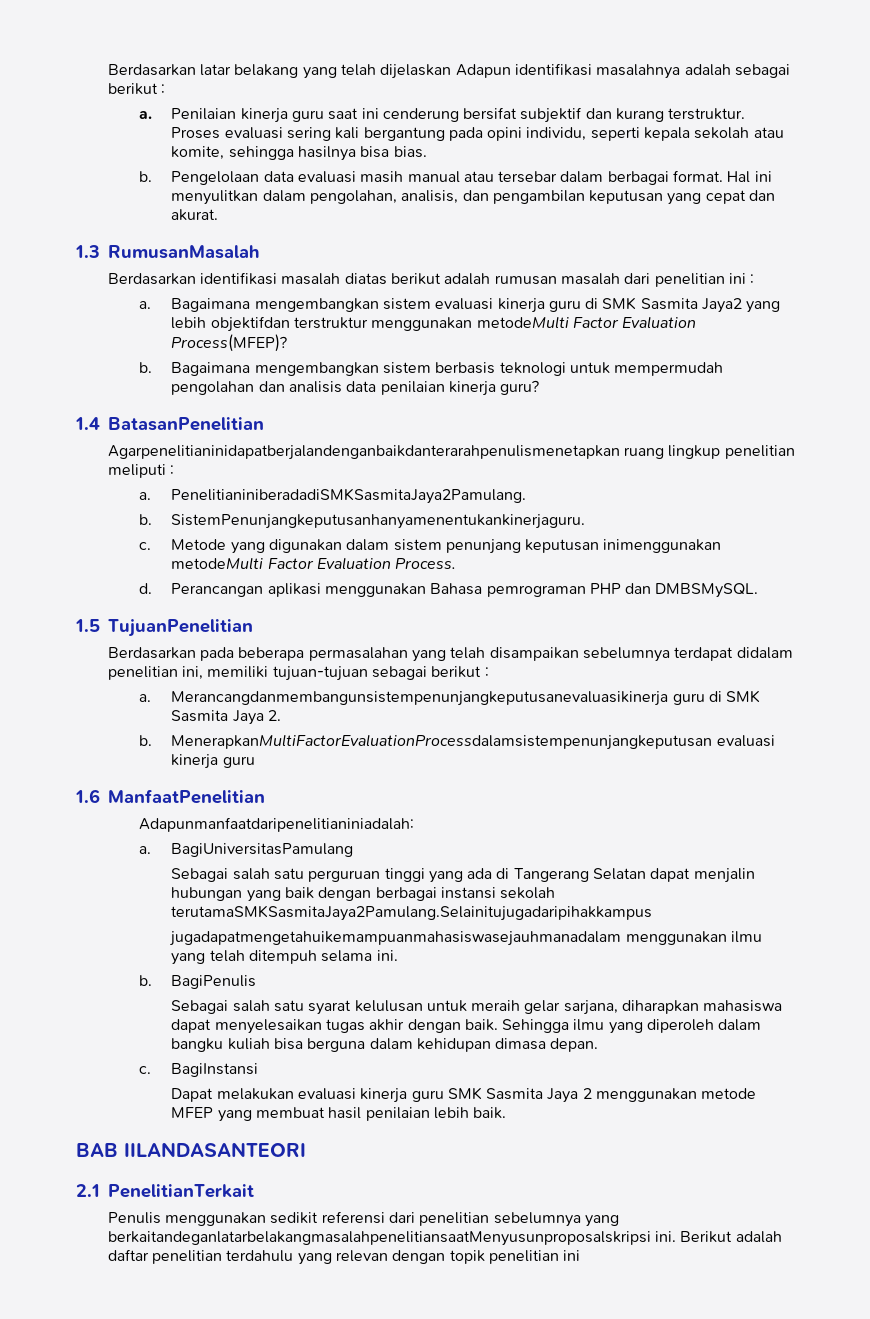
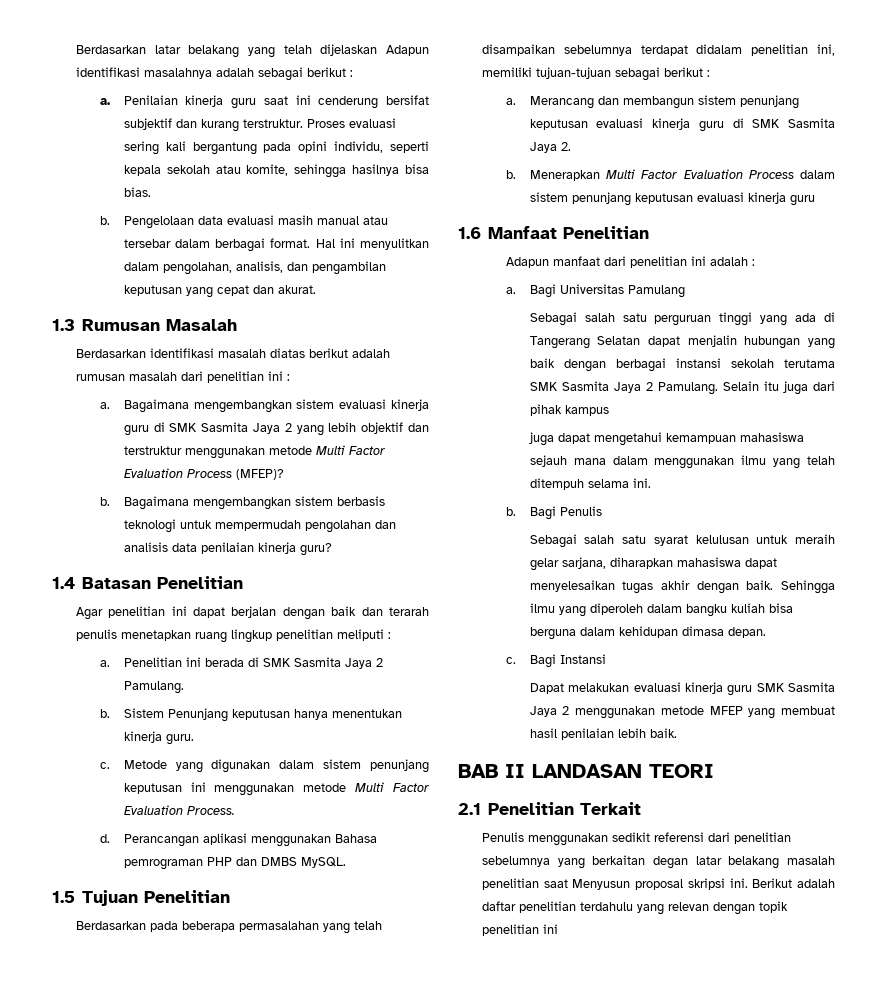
[108,245,259,259] RumusanMasalah -> [81,319,237,331] Rumusan Masalah
[702,298,781,313] [171,316,697,332] [171,334,288,352] Jaya2 yang lebih objektifdan terstruktur menggunakan metodeMulti Factor Evaluation Process(MFEP)? -> [252,422,429,436] [123,445,385,459] [123,468,284,480] Jaya 2 yang lebih objektif dan terstruktur menggunakan metode Multi Factor Evaluation Process (MFEP)?
[108,417,264,431] [107,445,620,460] BatasanPenelitian // Agarpenelitianinidapatberjalandenganbaikdanterarahpenulismenetapkan -> [81,576,243,589] [75,606,429,620] [75,629,191,641] Batasan Penelitian // Agar penelitian ini dapat berjalan dengan baik dan terarah penulis menetapkan
[171,488,527,504] [139,514,586,529] PenelitianiniberadadiSMKSasmitaJaya2Pamulang. // b. SistemPenunjangkeputusanhanyamenentukankinerjaguru. -> [123,657,383,669] [123,681,184,694] [99,708,402,722] [123,731,194,745] Penelitian ini berada di SMK Sasmita Jaya 2 Pamulang. // b. Sistem Penunjang keputusan hanya menentukan kinerja guru.
[603,539,722,553] [171,557,264,570] inimenggunakan metodeMulti -> [190,782,385,796] ini menggunakan metode Multi
[655,583,759,598] DMBSMySQL. -> [260,857,346,868] DMBS MySQL.
[108,619,253,637] TujuanPenelitian -> [81,890,230,906] Tujuan Penelitian
[171,691,669,706] Merancangdanmembangunsistempenunjangkeputusanevaluasikinerja -> [529,95,799,109] [529,118,691,130] Merancang dan membangun sistem penunjang keputusan evaluasi kinerja
[171,734,775,750] [171,754,255,769] [75,789,265,804] [139,817,415,832] [139,843,354,857] MenerapkanMultiFactorEvaluationProcessdalamsistempenunjangkeputusan evaluasi kinerja guru // 1.6 ManfaatPenelitian // Adapunmanfaatdaripenelitianiniadalah: // a. BagiUniversitasPamulang -> [529,169,835,181] [529,192,815,206] [458,226,649,239] [505,256,755,268] [505,284,685,298] Menerapkan Multi Factor Evaluation Process dalam sistem penunjang keputusan evaluasi kinerja guru // 1.6 Manfaat Penelitian // Adapun manfaat dari penelitian ini adalah : // a. Bagi Universitas Pamulang
[171,905,653,921] [169,931,622,946] terutamaSMKSasmitaJaya2Pamulang.Selainitujugadaripihakkampus // jugadapatmengetahuikemampuanmahasiswasejauhmanadalam -> [784,359,835,368] [529,381,836,395] [529,404,609,416] [528,432,804,446] [529,455,648,467] terutama SMK Sasmita Jaya 2 Pamulang. Selain itu juga dari pihak kampus // juga dapat mengetahui kemampuan mahasiswa sejauh mana dalam
[171,975,257,989] BagiPenulis -> [529,506,602,520] Bagi Penulis
[171,1063,259,1077] BagiInstansi -> [529,654,606,668] Bagi Instansi
[124,1142,306,1157] IILANDASANTEORI -> [505,764,714,778] II LANDASAN TEORI
[108,1184,254,1198] PenelitianTerkait -> [487,802,641,815] Penelitian Terkait
[107,1231,651,1246] berkaitandeganlatarbelakangmasalahpenelitiansaatMenyusunproposalskripsi -> [592,855,835,869] [481,878,725,890] berkaitan degan latar belakang masalah penelitian saat Menyusun proposal skripsi

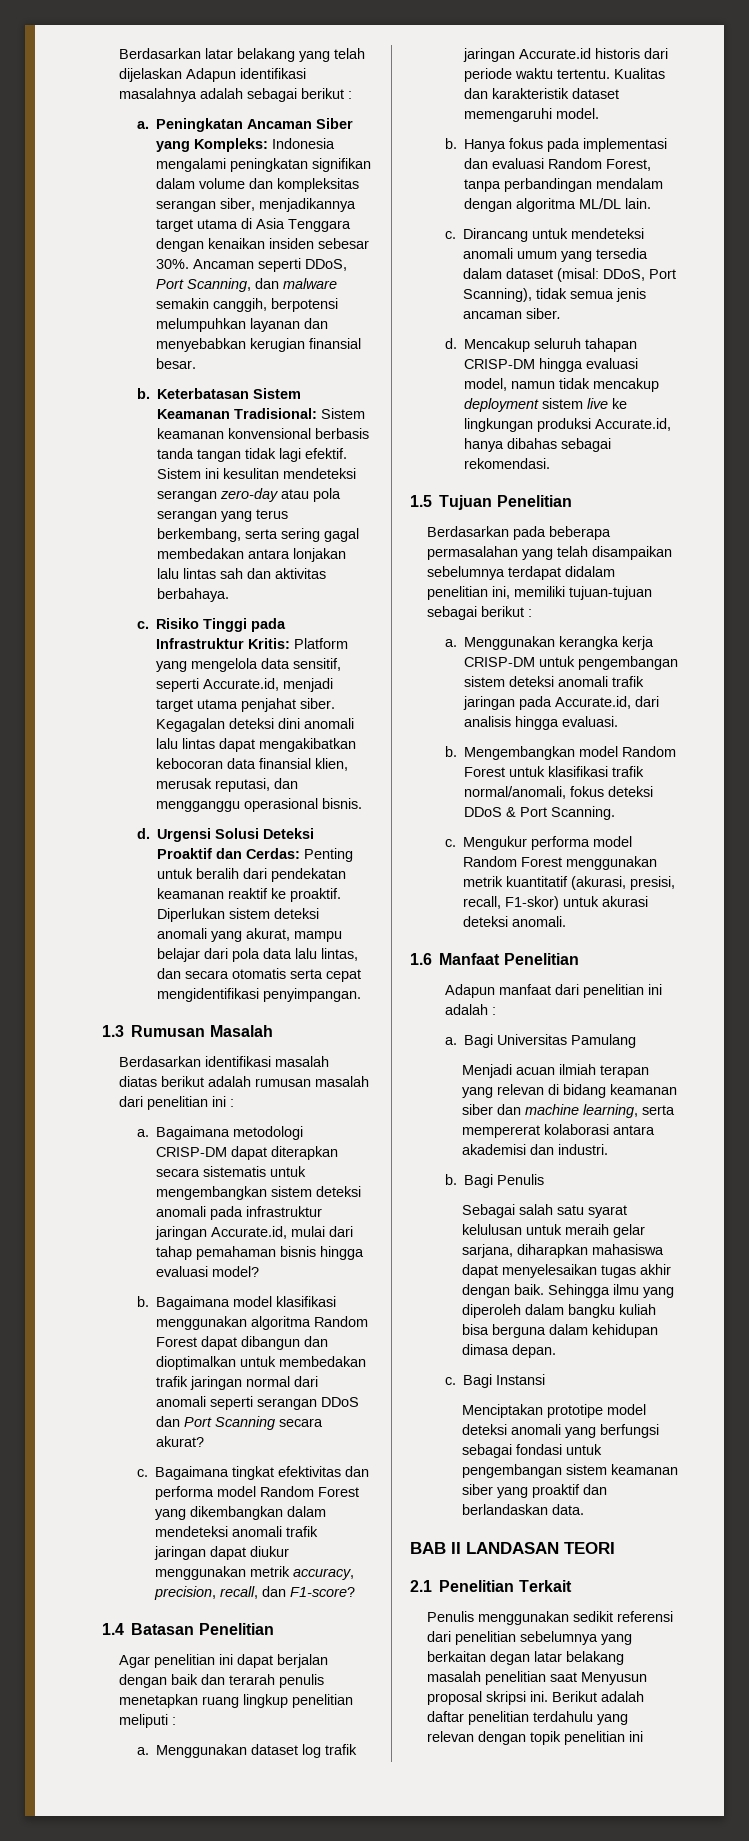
[123,95,429,109] [123,118,396,132] [123,141,429,155] [123,164,429,178] [123,187,151,197] [99,215,388,229] [123,238,430,252] [123,261,386,275] [123,285,316,298] Penilaian kinerja guru saat ini cenderung bersifat subjektif dan kurang terstruktur. Proses evaluasi sering kali bergantung pada opini individu, seperti kepala sekolah atau komite, sehingga hasilnya bisa bias. // b. Pengelolaan data evaluasi masih manual atau tersebar dalam berbagai format. Hal ini menyulitkan dalam pengolahan, analisis, dan pengambilan keputusan yang cepat dan akurat. -> [155,118,353,132] [155,138,335,152] [155,158,371,172] [155,178,359,192] [155,198,356,212] [155,218,351,232] [155,238,369,252] [155,258,347,272] [155,278,337,292] [155,298,338,312] [155,318,328,332] [155,338,361,352] [155,358,196,369] [136,388,301,399] [156,408,365,419] [156,428,369,439] [156,448,347,462] [156,468,356,479] [156,488,341,502] [156,509,288,522] [156,528,359,542] [156,548,346,562] [156,568,326,579] [156,588,229,602] [136,618,286,632] [155,638,348,649] [155,658,341,672] [155,678,333,692] [155,698,335,712] [155,718,354,732] [155,738,356,752] [155,758,348,771] [155,778,298,792] [155,798,362,812] [136,828,314,842] [156,848,353,862] [156,868,346,882] [156,888,341,902] [156,908,319,922] [156,928,342,942] [156,948,358,962] [156,968,361,982] [156,988,361,1002] Peningkatan Ancaman Siber yang Kompleks: Indonesia mengalami peningkatan signifikan dalam volume dan kompleksitas serangan siber, menjadikannya target utama di Asia Tenggara dengan kenaikan insiden sebesar 30%. Ancaman seperti DDoS, Port Scanning, dan malware semakin canggih, berpotensi melumpuhkan layanan dan menyebabkan kerugian finansial besar. // b. Keterbatasan Sistem Keamanan Tradisional: Sistem keamanan konvensional berbasis tanda tangan tidak lagi efektif. Sistem ini kesulitan mendeteksi serangan zero-day atau pola serangan yang terus berkembang, serta sering gagal membedakan antara lonjakan lalu lintas sah dan aktivitas berbahaya. // c. Risiko Tinggi pada Infrastruktur Kritis: Platform yang mengelola data sensitif, seperti Accurate.id, menjadi target utama penjahat siber. Kegagalan deteksi dini anomali lalu lintas dapat mengakibatkan kebocoran data finansial klien, merusak reputasi, dan mengganggu operasional bisnis. // d. Urgensi Solusi Deteksi Proaktif dan Cerdas: Penting untuk beralih dari pendekatan keamanan reaktif ke proaktif. Diperlukan sistem deteksi anomali yang akurat, mampu belajar dari pola data lalu lintas, dan secara otomatis serta cepat mengidentifikasi penyimpangan.
[193,399,430,413] [123,422,429,436] [123,445,385,459] [123,468,284,480] [99,496,385,510] [123,519,396,533] [123,542,332,556] mengembangkan sistem evaluasi kinerja guru di SMK Sasmita Jaya 2 yang lebih objektif dan terstruktur menggunakan metode Multi Factor Evaluation Process (MFEP)? // b. Bagaimana mengembangkan sistem berbasis teknologi untuk mempermudah pengolahan dan analisis data penilaian kinerja guru? -> [232,1126,303,1140] [155,1146,338,1160] [155,1166,306,1177] [155,1186,361,1200] [155,1206,322,1220] [154,1226,353,1240] [155,1246,364,1260] [155,1266,259,1277] [136,1296,336,1310] [155,1316,368,1330] [155,1336,328,1350] [155,1356,366,1370] [155,1376,318,1390] [155,1396,359,1410] [155,1416,323,1430] [155,1436,204,1447] [136,1466,369,1480] [154,1486,359,1500] [154,1506,326,1520] [154,1526,318,1537] [153,1546,289,1560] [154,1566,354,1580] [153,1586,355,1600] metodologi CRISP-DM dapat diterapkan secara sistematis untuk mengembangkan sistem deteksi anomali pada infrastruktur jaringan Accurate.id, mulai dari tahap pemahaman bisnis hingga evaluasi model? // b. Bagaimana model klasifikasi menggunakan algoritma Random Forest dapat dibangun dan dioptimalkan untuk membedakan trafik jaringan normal dari anomali seperti serangan DDoS dan Port Scanning secara akurat? // c. Bagaimana tingkat efektivitas dan performa model Random Forest yang dikembangkan dalam mendeteksi anomali trafik jaringan dapat diukur menggunakan metrik accuracy, precision, recall, dan F1-score?
[123,657,383,669] [123,681,184,694] [99,708,402,722] [123,731,194,745] [99,759,430,773] [123,782,430,796] [123,805,235,815] [99,833,377,847] [123,857,346,870] Penelitian ini berada di SMK Sasmita Jaya 2 Pamulang. // b. Sistem Penunjang keputusan hanya menentukan kinerja guru. // c. Metode yang digunakan dalam sistem penunjang keputusan ini menggunakan metode Multi Factor Evaluation Process. // d. Perancangan aplikasi menggunakan Bahasa pemrograman PHP dan DMBS MySQL. -> [155,1744,357,1758] [462,48,668,62] [463,68,665,82] [463,88,619,99] [463,108,599,122] [444,138,667,152] [463,158,651,171] [463,178,663,192] [463,198,651,212] [444,228,644,242] [462,248,648,262] [462,268,676,282] [462,288,646,302] [462,308,561,319] [444,338,637,352] [463,358,638,372] [463,378,659,392] [463,398,627,412] [463,418,671,432] [463,438,611,452] [463,458,550,469] Menggunakan dataset log trafik jaringan Accurate.id historis dari periode waktu tertentu. Kualitas dan karakteristik dataset memengaruhi model. // b. Hanya fokus pada implementasi dan evaluasi Random Forest, tanpa perbandingan mendalam dengan algoritma ML/DL lain. // c. Dirancang untuk mendeteksi anomali umum yang tersedia dalam dataset (misal: DDoS, Port Scanning), tidak semua jenis ancaman siber. // d. Mencakup seluruh tahapan CRISP-DM hingga evaluasi model, namun tidak mencakup deployment sistem live ke lingkungan produksi Accurate.id, hanya dibahas sebagai rekomendasi.
[529,95,799,109] [529,118,835,132] [529,142,571,153] [505,169,835,181] [529,192,815,206] Merancang dan membangun sistem penunjang keputusan evaluasi kinerja guru di SMK Sasmita Jaya 2. // b. Menerapkan Multi Factor Evaluation Process dalam sistem penunjang keputusan evaluasi kinerja guru -> [463,636,654,650] [463,656,678,670] [463,676,644,687] [462,696,659,710] [463,716,618,730] [444,746,676,760] [463,766,644,777] [463,786,653,799] [463,806,615,820] [444,836,632,850] [462,856,657,870] [462,876,675,890] [462,896,648,910] [462,916,566,927] Menggunakan kerangka kerja CRISP-DM untuk pengembangan sistem deteksi anomali trafik jaringan pada Accurate.id, dari analisis hingga evaluasi. // b. Mengembangkan model Random Forest untuk klasifikasi trafik normal/anomali, fokus deteksi DDoS & Port Scanning. // c. Mengukur performa model Random Forest menggunakan metrik kuantitatif (akurasi, presisi, recall, F1-skor) untuk akurasi deteksi anomali.
[529,312,835,326] [529,335,835,349] [529,358,835,372] [529,381,836,395] [529,404,609,416] [528,432,804,446] [529,455,835,469] [529,478,651,490] Sebagai salah satu perguruan tinggi yang ada di Tangerang Selatan dapat menjalin hubungan yang baik dengan berbagai instansi sekolah terutama SMK Sasmita Jaya 2 Pamulang. Selain itu juga dari pihak kampus // juga dapat mengetahui kemampuan mahasiswa sejauh mana dalam menggunakan ilmu yang telah ditempuh selama ini. -> [461,1064,649,1078] [461,1084,677,1098] [461,1104,675,1118] [461,1124,655,1138] [461,1144,608,1155] Menjadi acuan ilmiah terapan yang relevan di bidang keamanan siber dan machine learning, serta mempererat kolaborasi antara akademisi dan industri.
[529,682,835,696] [529,706,835,719] [529,728,677,740] Dapat melakukan evaluasi kinerja guru SMK Sasmita Jaya 2 menggunakan metode MFEP yang membuat hasil penilaian lebih baik. -> [461,1404,646,1418] [461,1424,659,1438] [461,1444,602,1458] [461,1464,678,1478] [461,1484,607,1498] [461,1504,584,1515] Menciptakan prototipe model deteksi anomali yang berfungsi sebagai fondasi untuk pengembangan sistem keamanan siber yang proaktif dan berlandaskan data.

